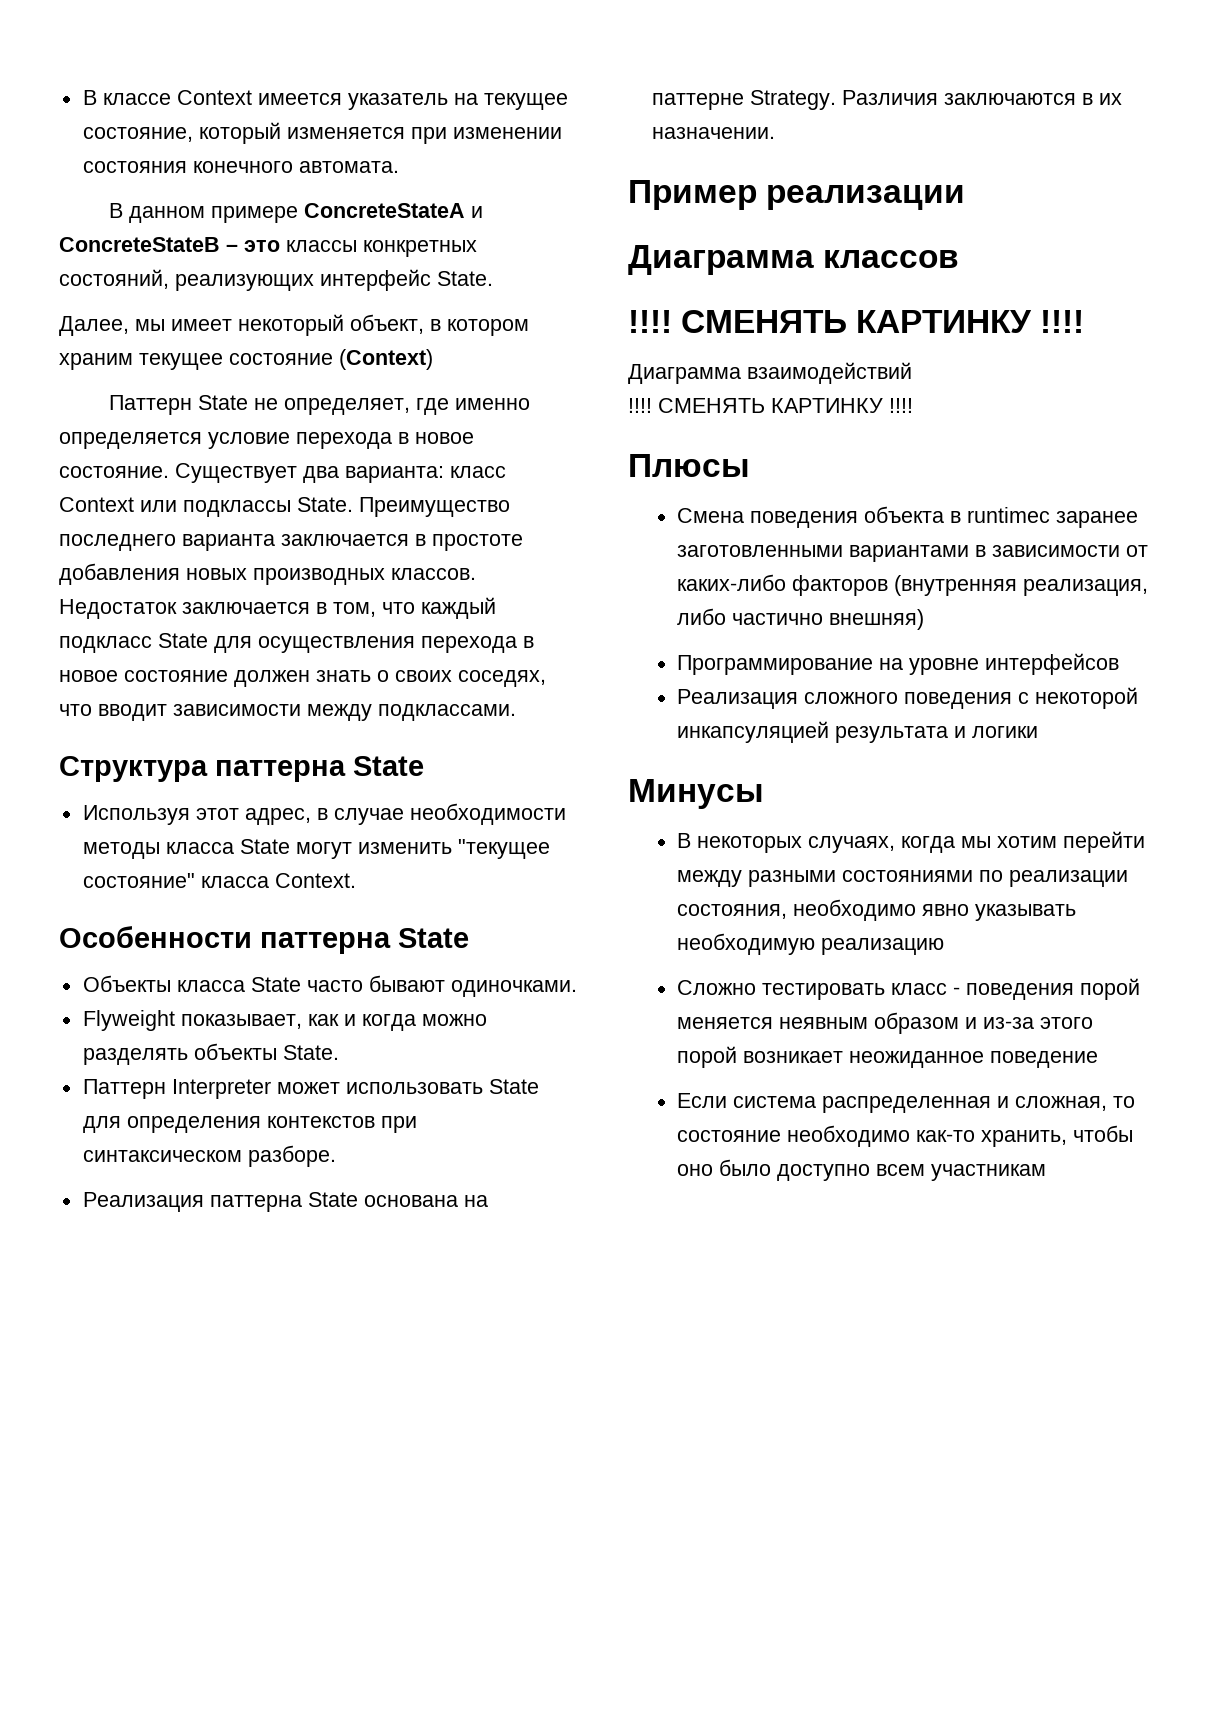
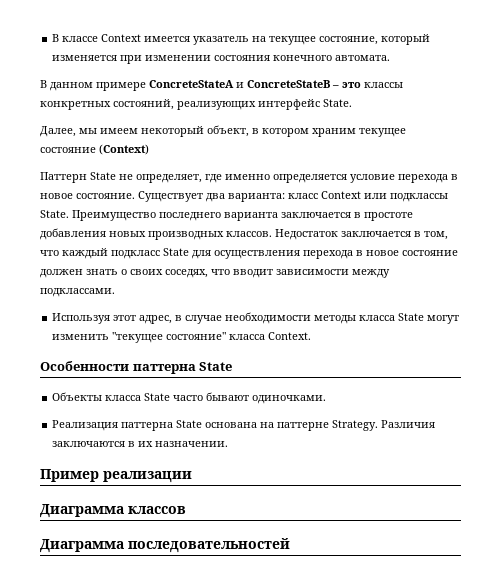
[171,319,232,331] имеет -> [100,128,138,134] имеем
[59,756,424,782] // Структура паттерна State -> (115, 292) none
[82,1010,487,1031] [82,1043,339,1065] [82,1079,539,1099] [82,1116,417,1133] [82,1145,336,1167] // Flyweight показывает, как и когда можно разделять объекты State. // Паттерн Interpreter может использовать State для определения контекстов при синтаксическом разборе. -> (327, 399) none
[628,310,1085,333] [628,362,912,384] [628,398,913,413] [628,454,750,477] [676,506,1138,528] [676,545,1148,562] [676,574,1148,596] [676,608,924,630] [676,653,1119,675] [676,687,1138,709] [676,721,1038,743] [628,779,764,809] [676,831,1145,853] [676,870,1128,887] [676,899,1076,921] [676,933,944,955] [676,978,1140,1000] [676,1012,1093,1034] [676,1046,1098,1068] [676,1093,1135,1113] [676,1125,1133,1147] [676,1159,1046,1181] !!!! СМЕНЯТЬ КАРТИНКУ !!!! // Диаграмма взаимодействий // !!!! СМЕНЯТЬ КАРТИНКУ !!!! // Плюсы // Смена поведения объекта в runtimeс заранее заготовленными вариантами в зависимости от каких-либо факторов (внутренняя реализация, либо частично внешняя) // Программирование на уровне интерфейсов // Реализация сложного поведения с некоторой инкапсуляцией результата и логики // Минусы // В некоторых случаях, когда мы хотим перейти между разными состояниями по реализации состояния, необходимо явно указывать необходимую реализацию // Сложно тестировать класс - поведения порой меняется неявным образом и из-за этого порой возникает неожиданное поведение // Если система распределенная и сложная, то состояние необходимо как-то хранить, чтобы оно было доступно всем участникам -> [40,538,290,553] Диаграмма последовательностей

